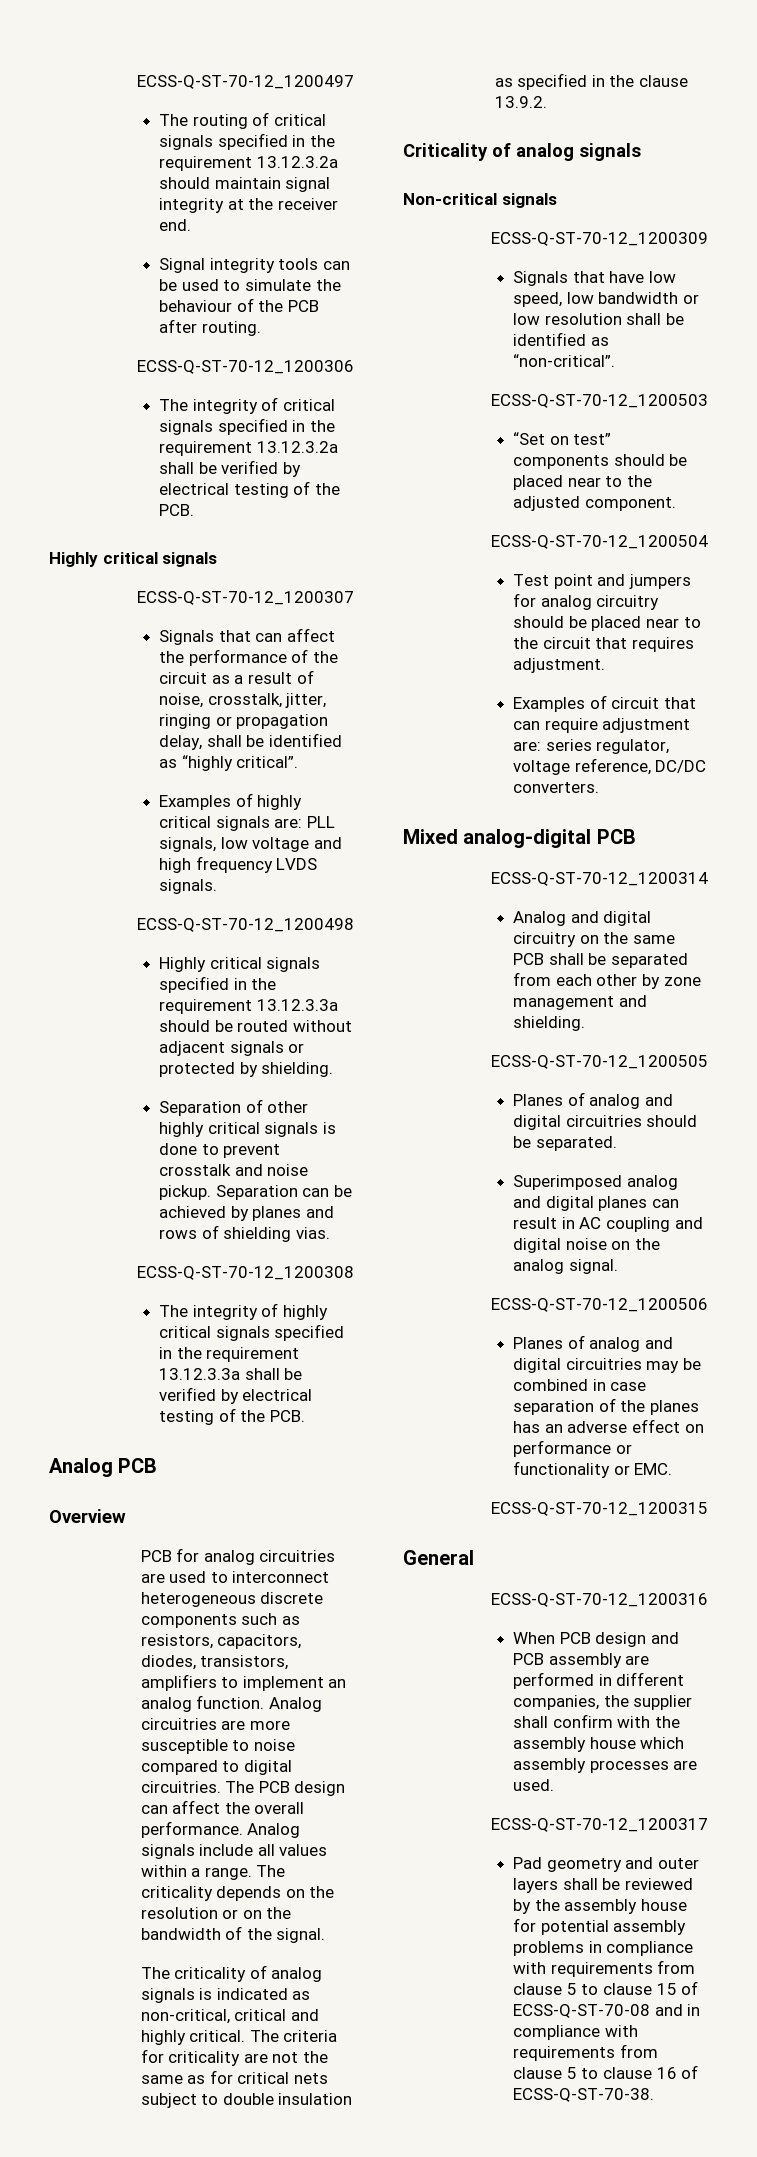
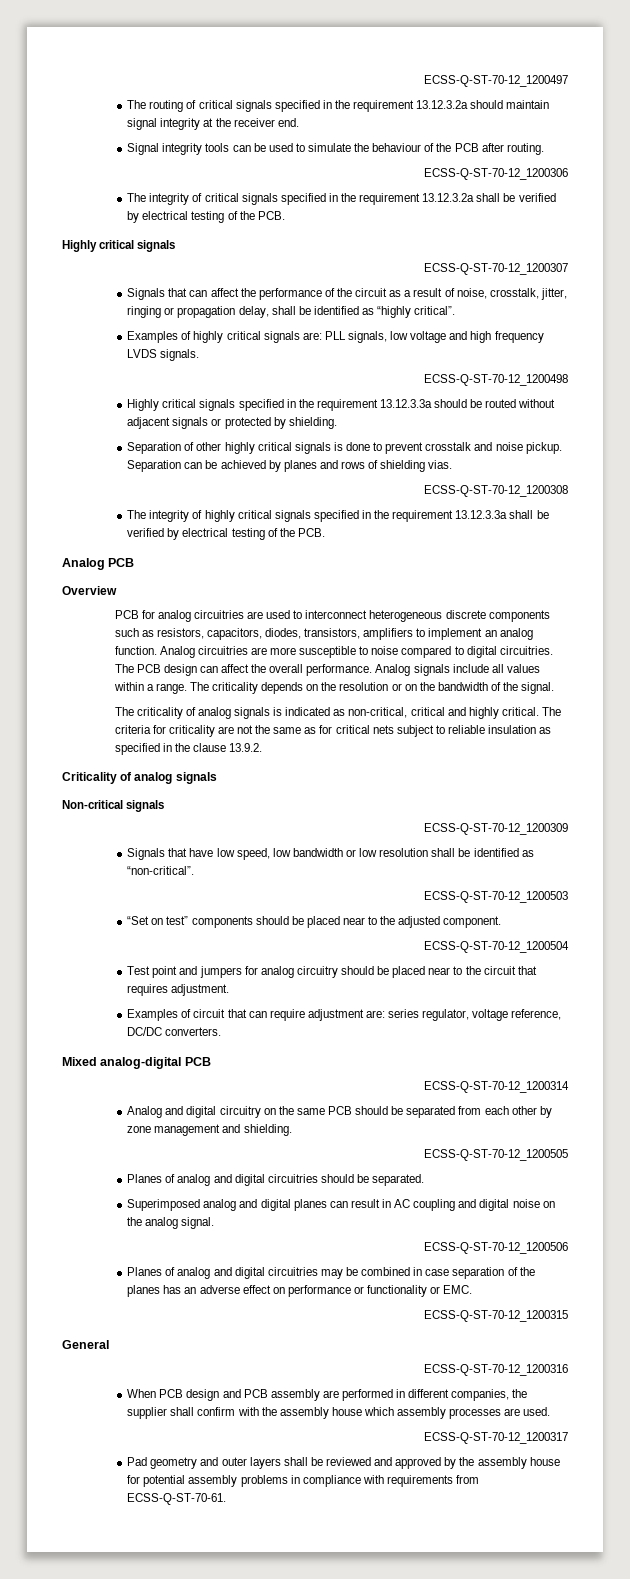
[222,2093,274,2105] double -> [447,725,485,734] reliable
[548,953,584,965] shall -> [355,1106,389,1115] should
(693, 1884) none -> [374,1457,442,1469] and approved
[513,1981,699,1995] [513,2004,701,2018] [513,2025,638,2040] [513,2044,658,2061] [513,2065,699,2079] [513,2088,655,2102] clause 5 to clause 15 of ECSS-Q-ST-70-08 and in compliance with requirements from clause 5 to clause 16 of ECSS-Q-ST-70-38. -> [127,1493,227,1505] ECSS-Q-ST-70-61.

